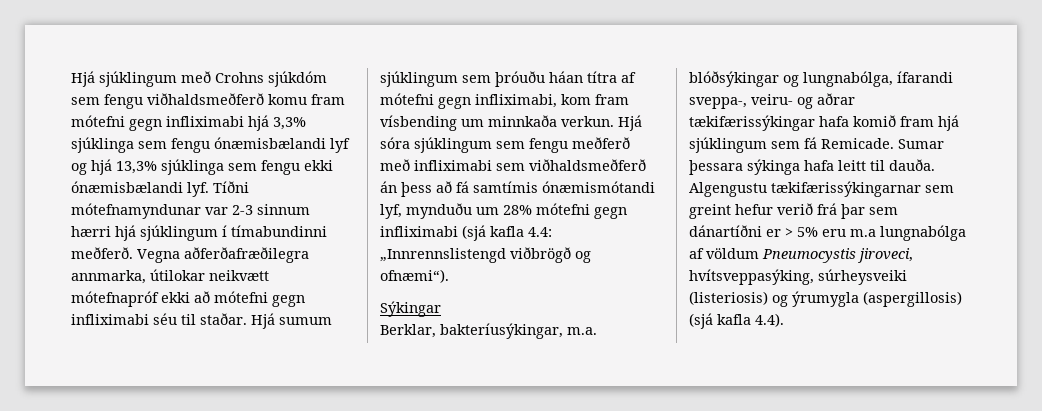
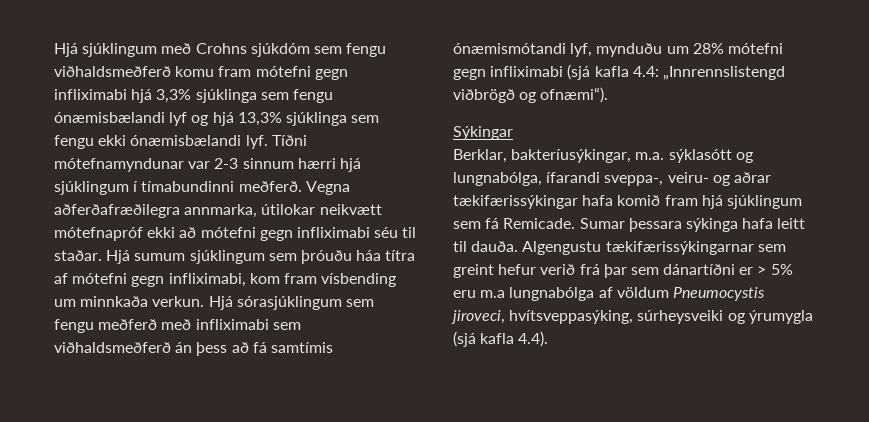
[549,71,583,83] háan -> [356,250,382,261] háa
[380,137,492,153] sóra sjúklingum -> [236,296,342,310] sórasjúklingum
[689,71,779,87] blóðsýkingar -> [668,149,732,163] sýklasótt
[689,291,768,305] (listeriosis) -> (724, 317) none
[863,291,962,307] (aspergillosis) -> (813, 317) none

